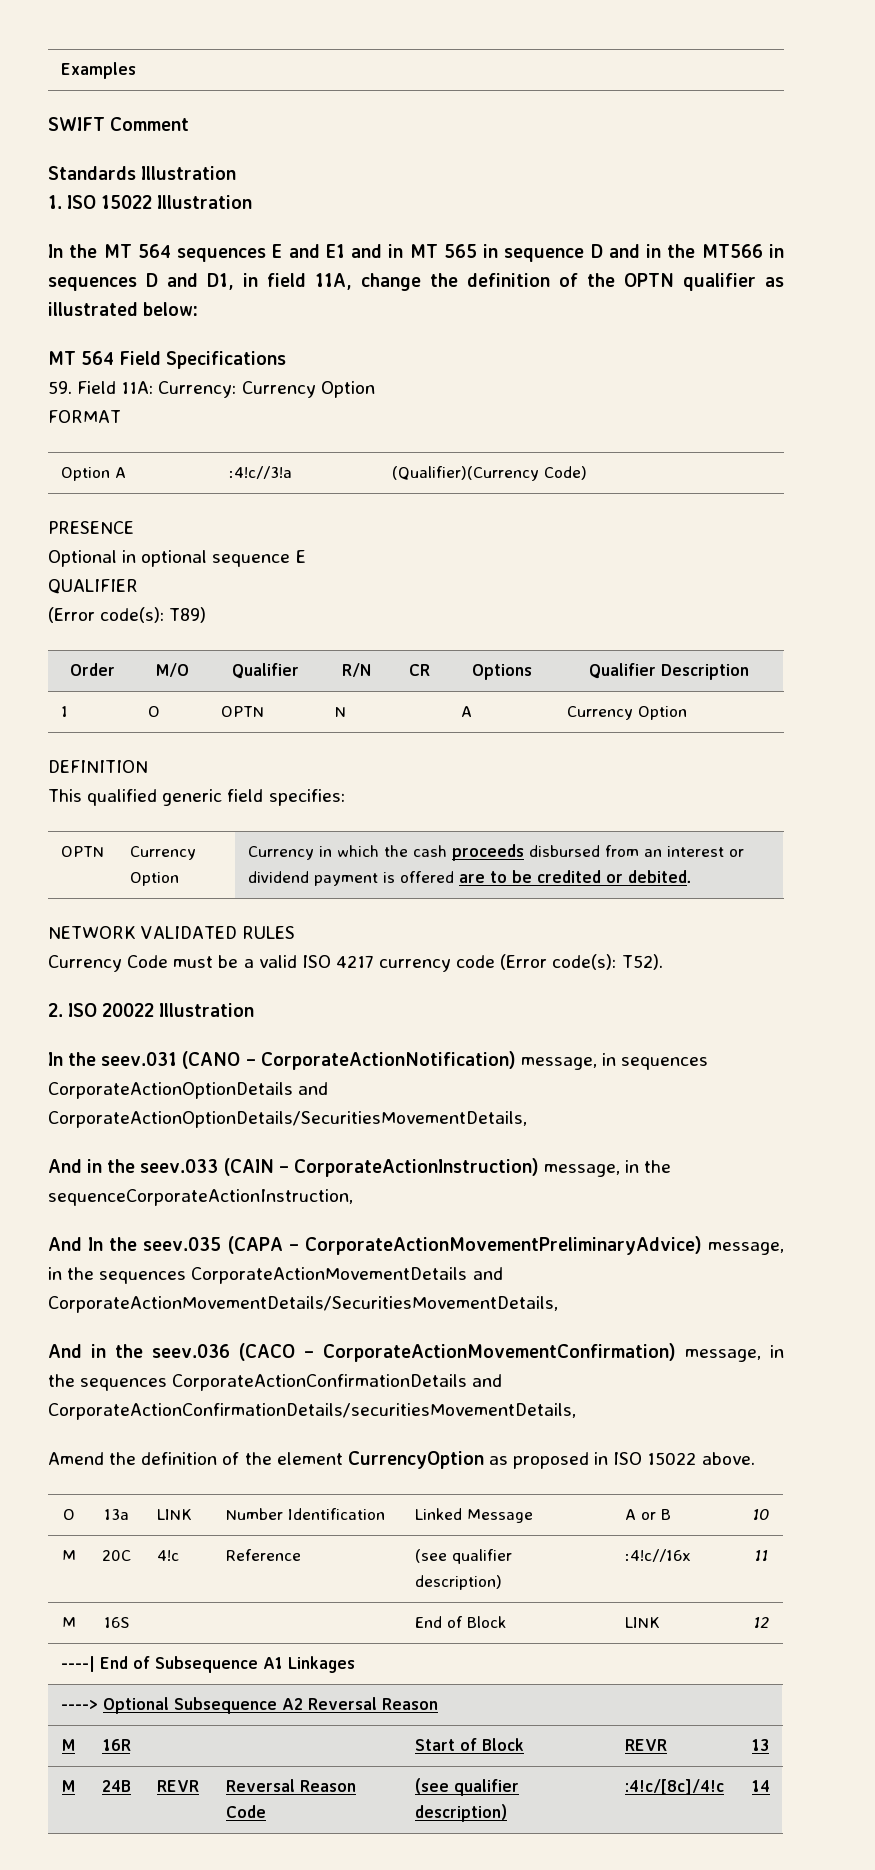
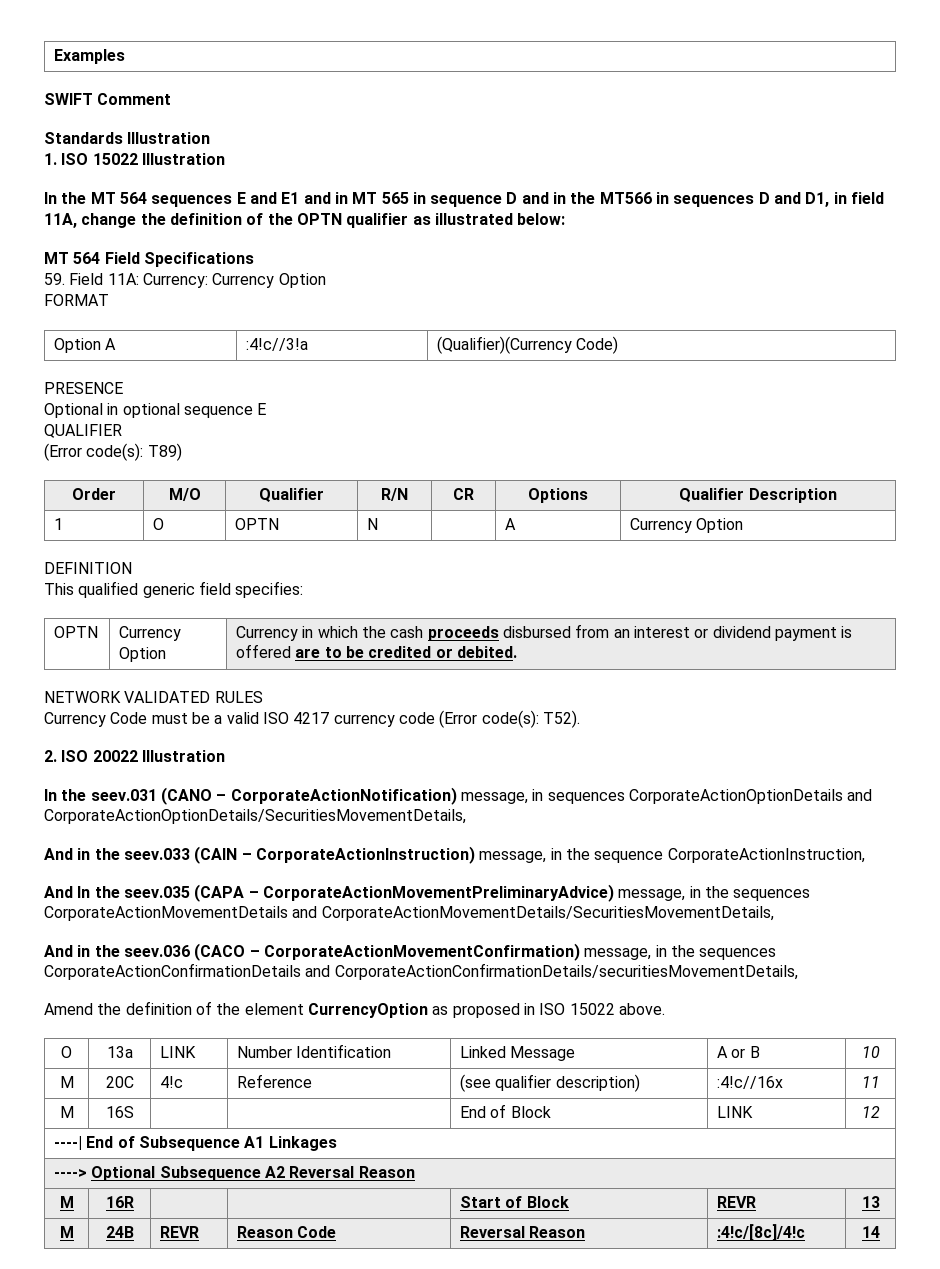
[48,1189,353,1206] sequenceCorporateActionInstruction, -> [594,848,865,863] sequence CorporateActionInstruction,
[225,1779,295,1792] Reversal -> (200, 1232) none
[414,1778,519,1796] [414,1804,507,1822] (see qualifier description) -> [460,1226,586,1238] Reversal Reason

